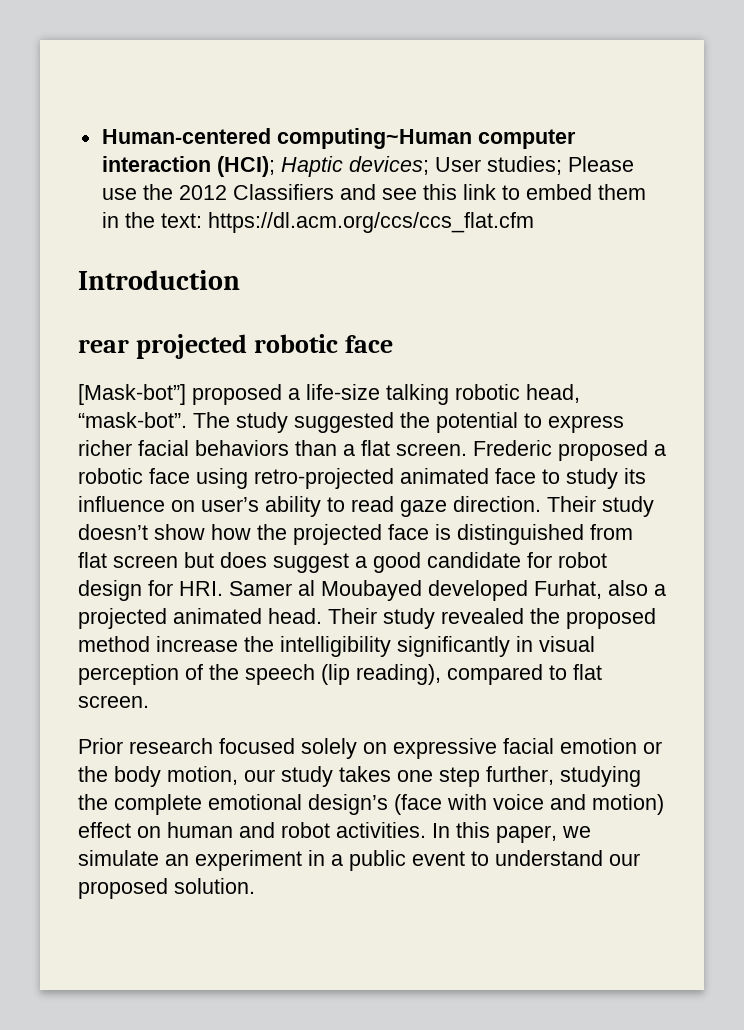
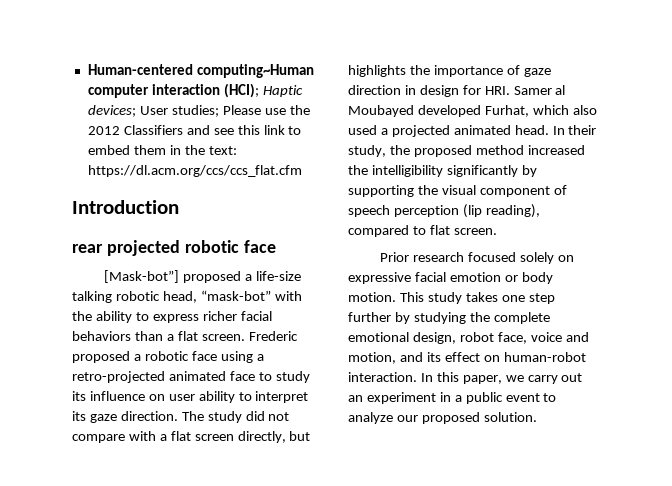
[78,412,518,433] “mask-bot”. The study suggested the potential -> [200,290,302,301] [72,311,132,323] “mask-bot” with the ability
(248, 478) none -> [256,354,264,361] a
[201,496,654,517] [78,524,633,545] [78,552,607,573] user’s ability to read gaze direction. Their study doesn’t show how the projected face is distinguished from flat screen but does suggest a good candidate for robot -> [168,391,309,403] [72,411,290,423] [72,431,311,443] [348,65,551,77] [348,85,416,95] user ability to interpret its gaze direction. The study did not compare with a flat screen directly, but highlights the importance of gaze direction in
[608,580,648,596] also -> [532,105,597,115] [348,125,377,135] which also used
[328,608,524,629] Their study revealed -> [552,125,597,135] [348,145,386,157] In their study,
[156,636,238,652] increase -> [527,145,585,155] increased
[516,636,595,652] [78,664,315,685] in visual perception of the speech -> [521,165,537,177] [348,185,567,197] [348,205,459,217] by supporting the visual component of speech perception
[78,766,275,787] the body motion, our -> [521,272,553,284] [348,292,424,302] body motion. This
[486,766,554,785] further, -> [348,312,410,324] further by
[308,794,664,815] [78,822,426,838] design’s (face with voice and motion) effect on human and robot activities. -> [412,332,589,344] [348,352,586,364] [348,372,417,382] design, robot face, voice and motion, and its effect on human-robot interaction.
[78,850,159,866] simulate -> [527,373,583,384] carry out
[495,850,603,866] understand -> [348,412,393,424] analyze

